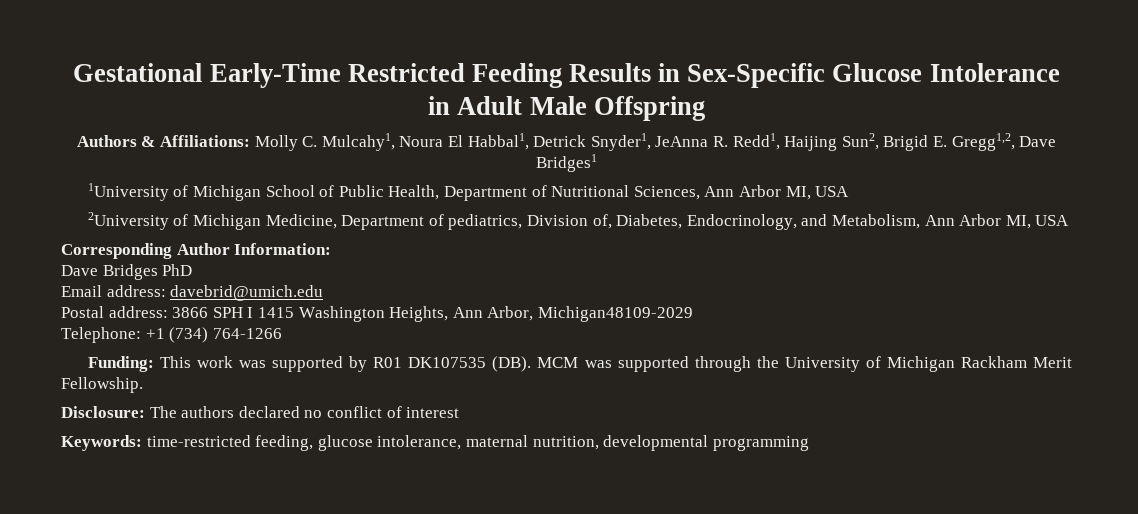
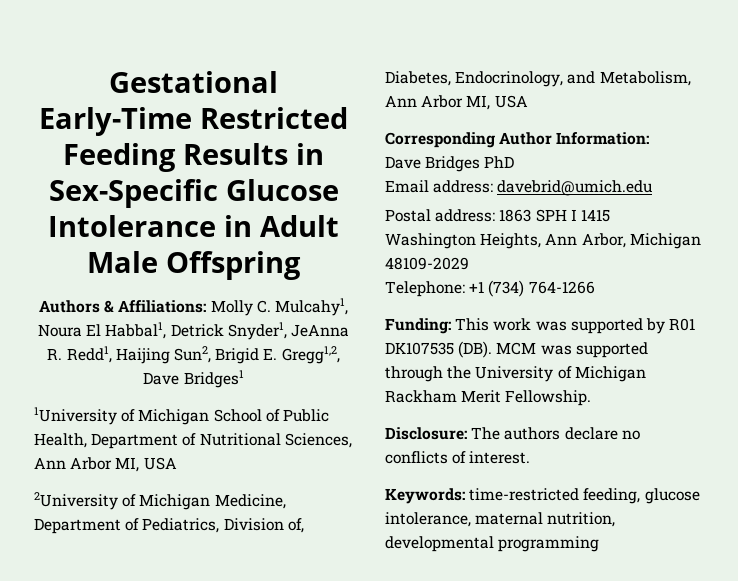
[448,214,523,230] pediatrics, -> [142,518,220,533] Pediatrics,
[172,307,209,318] 3866 -> [499,209,532,222] 1863
[537,306,693,322] Michigan48109-2029 -> [629,233,701,249] [385,257,469,270] Michigan 48109-2029
[238,406,460,418] declared no conflict of interest -> [564,427,640,440] [385,451,531,464] declare no conflicts of interest.

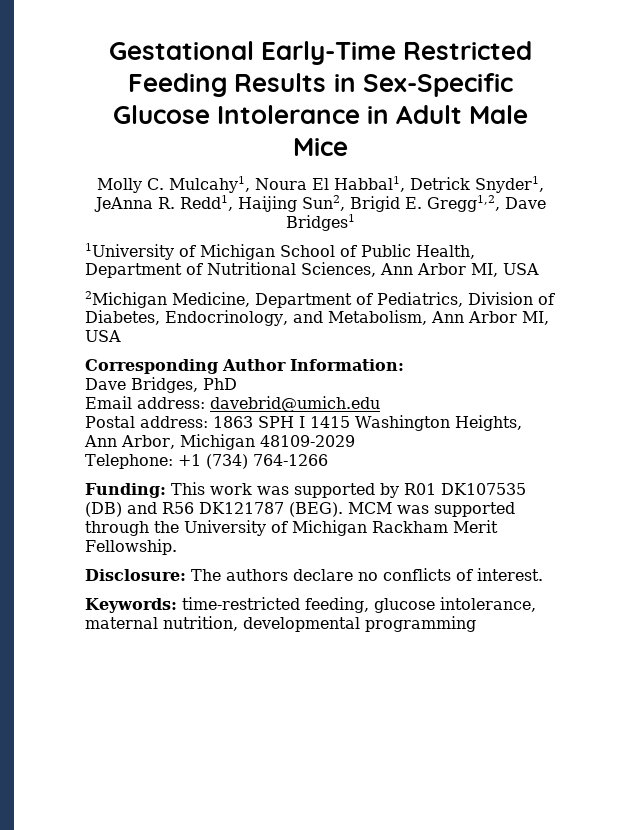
[166,251,301,280] [39,300,207,313] Offspring // Authors & Affiliations: -> [293,138,348,156] Mice //
[34,492,211,510] 2University of Michigan -> [85,291,167,308] 2Michigan
[287,518,304,533] of, -> [538,293,555,305] of
[425,156,481,172] Bridges -> [131,377,198,393] Bridges,
[458,341,493,358] (DB). -> [85,502,343,517] (DB) and R56 DK121787 (BEG).

